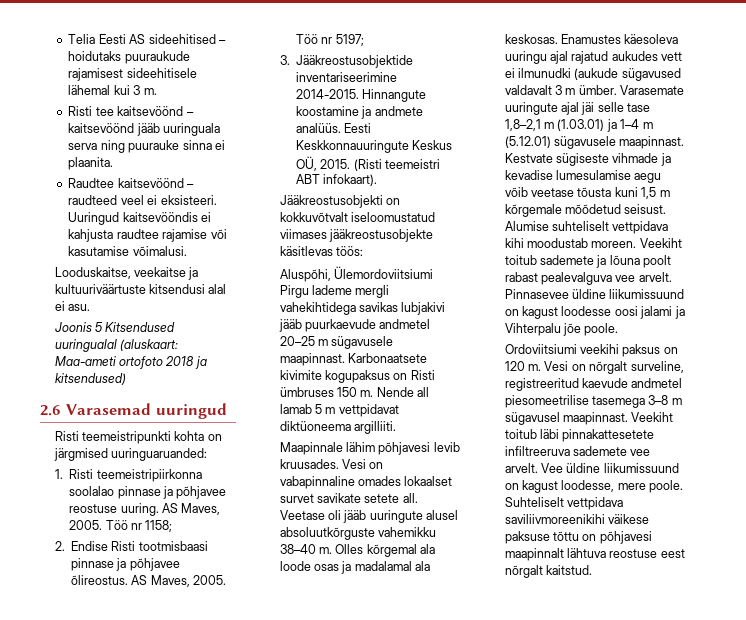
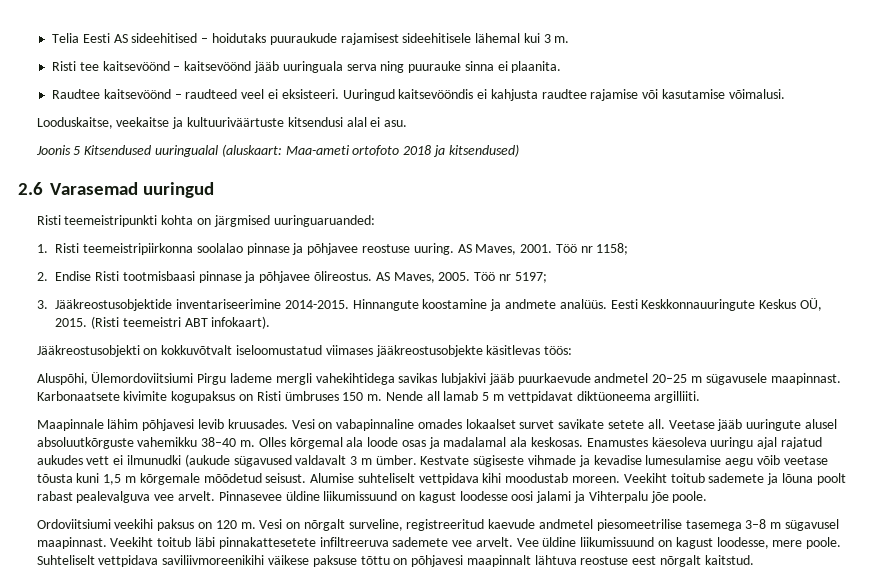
[69,520,103,530] 2005. -> [520,244,553,253] 2001.
[328,510,342,520] oli -> (715, 424) none
[620,85,685,95] [504,102,651,115] [504,119,653,132] [504,136,685,149] Varasemate uuringute ajal jäi selle tase 1,8–2,1 m (1.03.01) ja 1–4 m (5.12.01) sügavusele maapinnast. -> (417, 460) none

